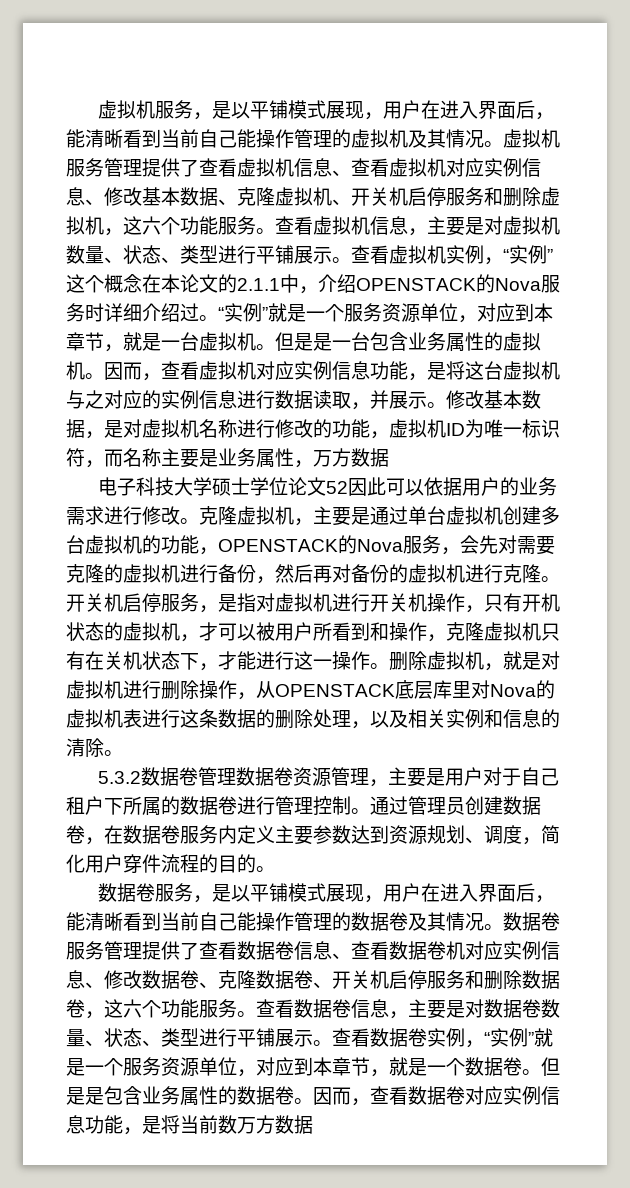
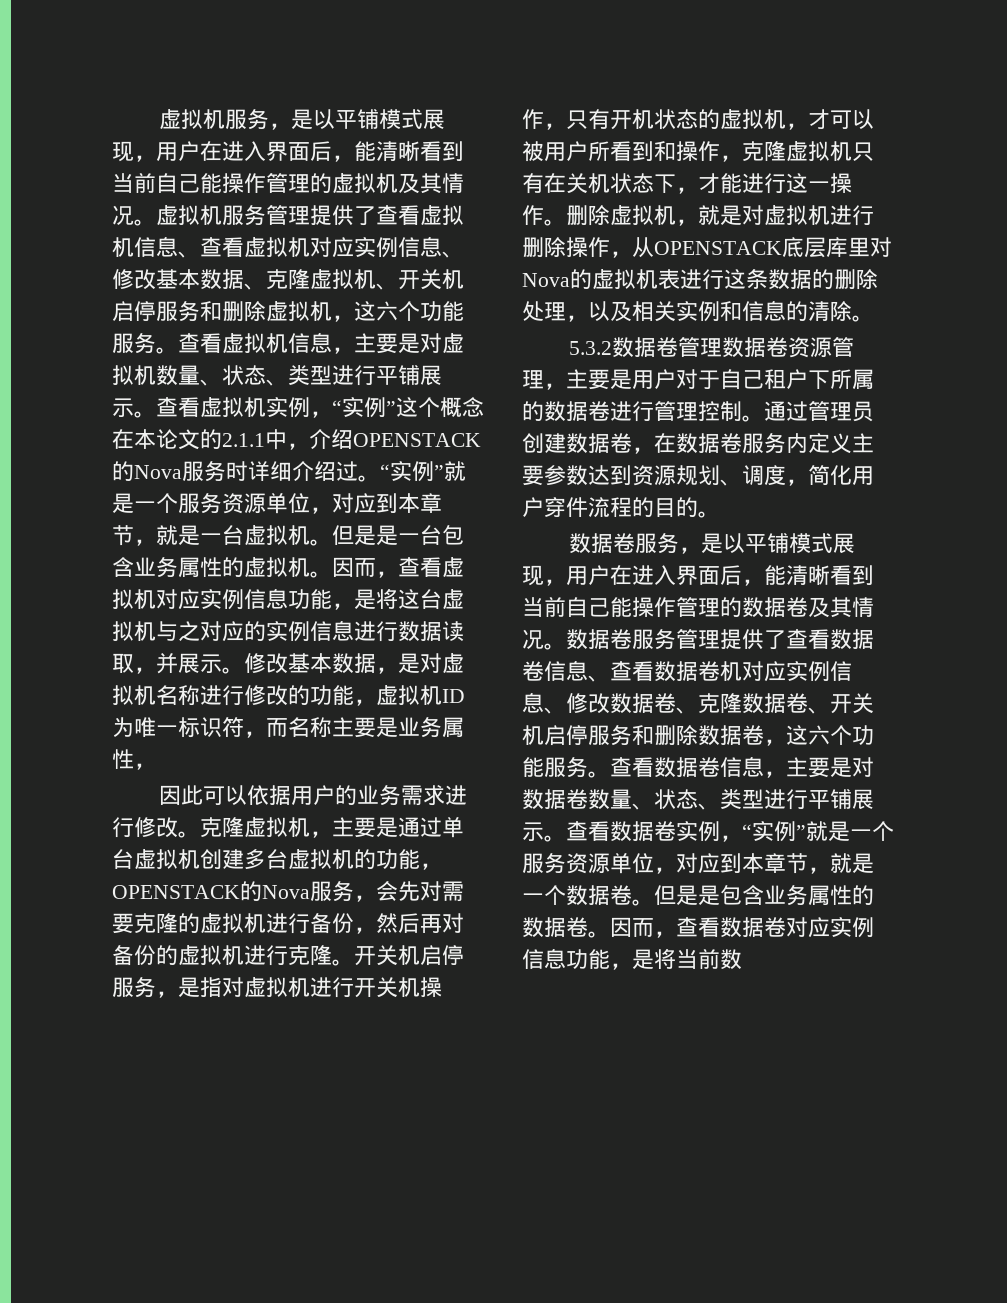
[313,448,389,467] [97,477,348,496] 万方数据 // 电子科技大学硕士学位论文52 -> (156, 766) //
[237,1115,313,1134] 万方数据 -> (742, 959) none

